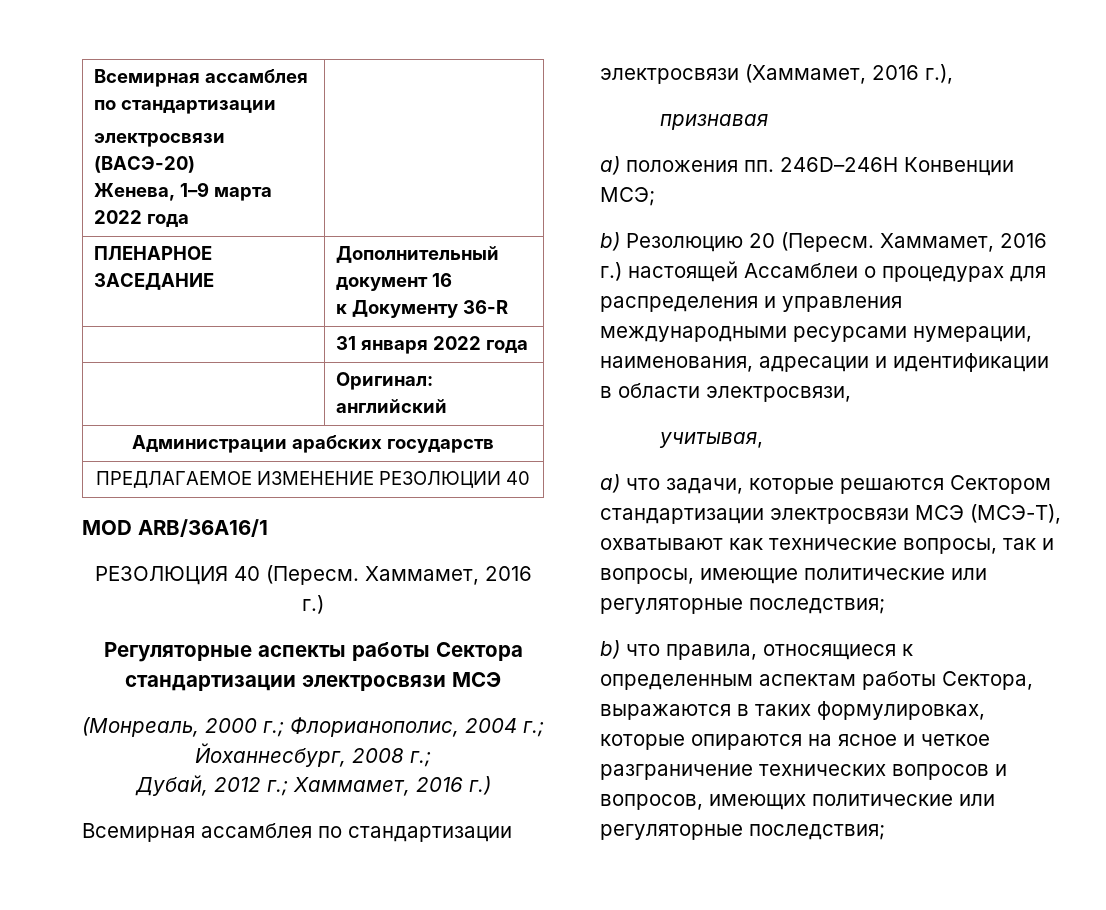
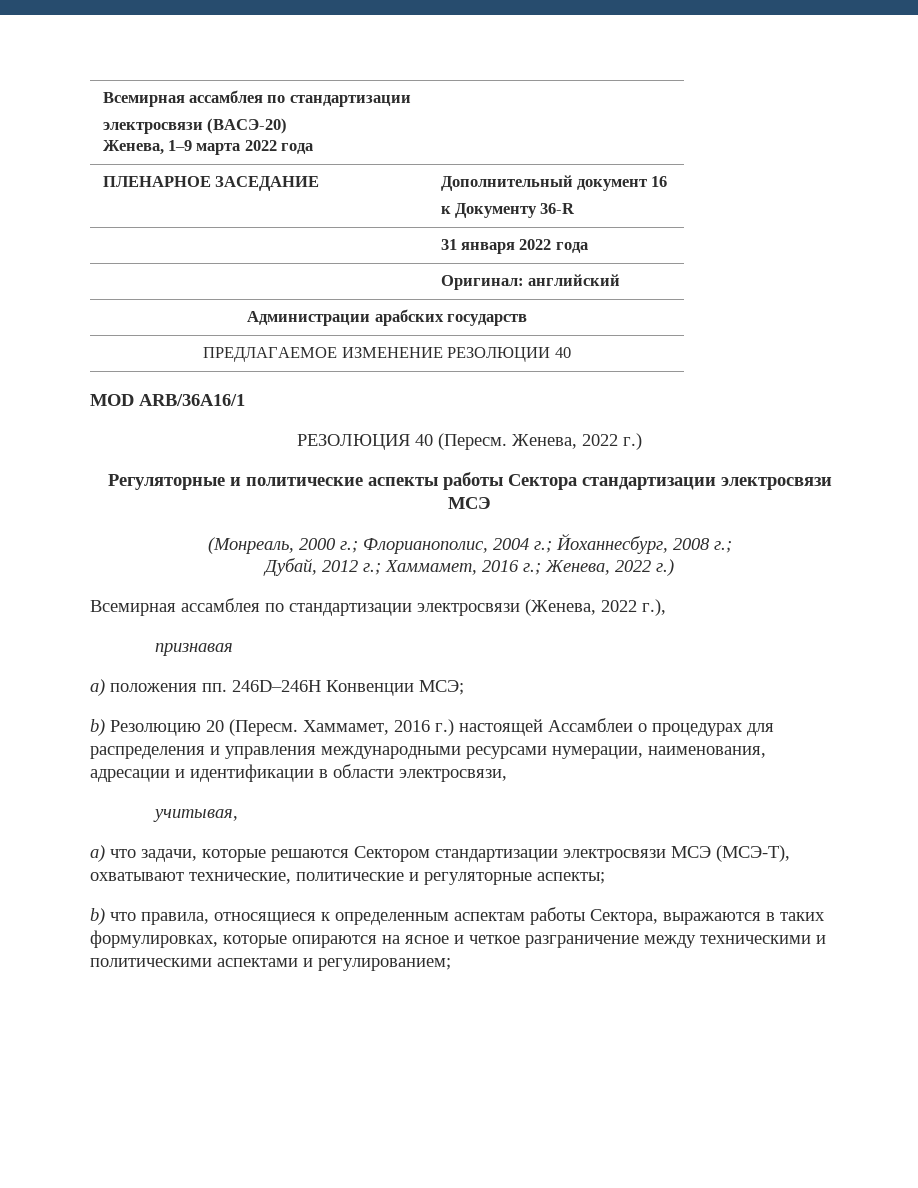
[364,566,532,585] Хаммамет, 2016 -> [512,434,618,449] Женева, 2022
(252, 652) none -> [229,477,363,486] и политические
(463, 784) none -> [523,560,651,575] г.; Женева, 2022
[745,64,919,84] (Хаммамет, 2016 -> [525,599,637,616] (Женева, 2022
[729,538,1054,554] [600,568,987,584] [600,598,885,614] как технические вопросы, так и вопросы, имеющие политические или регуляторные последствия; -> [189,872,605,885] технические, политические и регуляторные аспекты;
[759,764,1007,780] [600,794,995,810] [600,824,885,840] технических вопросов и вопросов, имеющих политические или регуляторные последствия; -> [644,935,826,948] [90,958,451,971] между техническими и политическими аспектами и регулированием;

